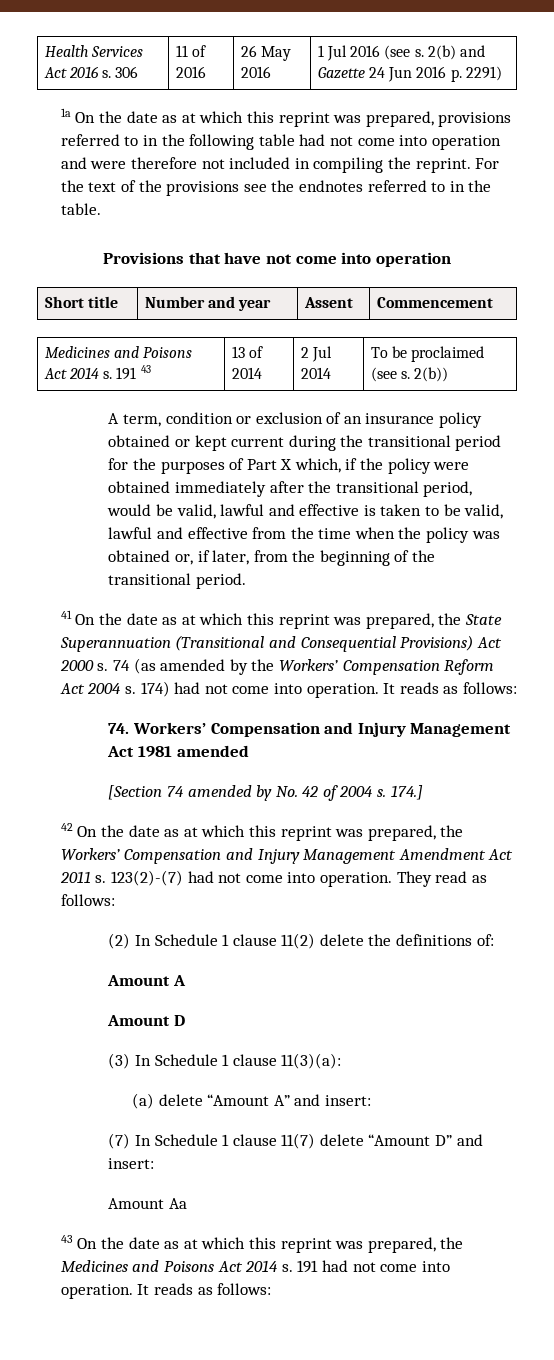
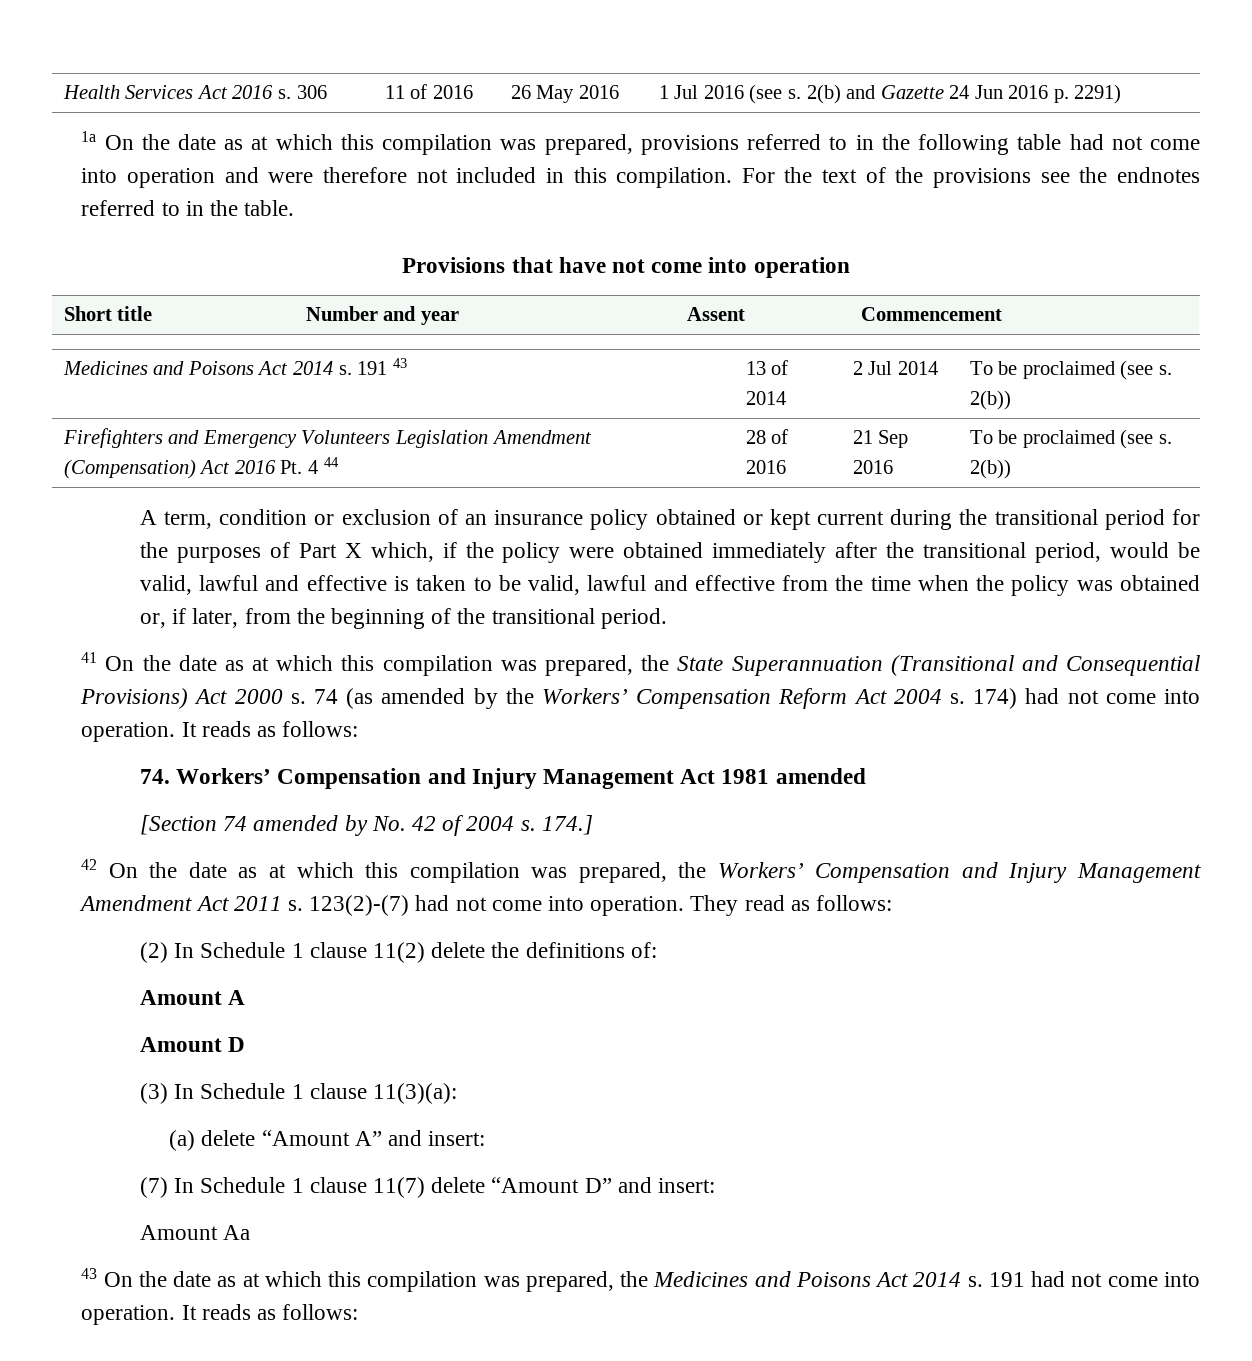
[278,112,330,127] reprint -> [382,134,493,155] compilation
[313,157,471,173] compiling the reprint. -> [573,167,733,188] this compilation.
(449, 374) none -> [62,428,592,448] [63,457,339,479] [745,429,789,444] [745,460,786,474] [852,430,909,448] [852,460,893,474] [969,429,1172,449] [969,459,1011,479] // Firefighters and Emergency Volunteers Legislation Amendment (Compensation) Act 2016 Pt. 4 44 | 28 of 2016 | 21 Sep 2016 | To be proclaimed (see s. 2(b))
[278,614,330,629] reprint -> [382,655,493,676] compilation
[280,826,332,841] reprint -> [409,862,520,883] compilation
[280,1238,332,1253] reprint -> [367,1271,478,1292] compilation

